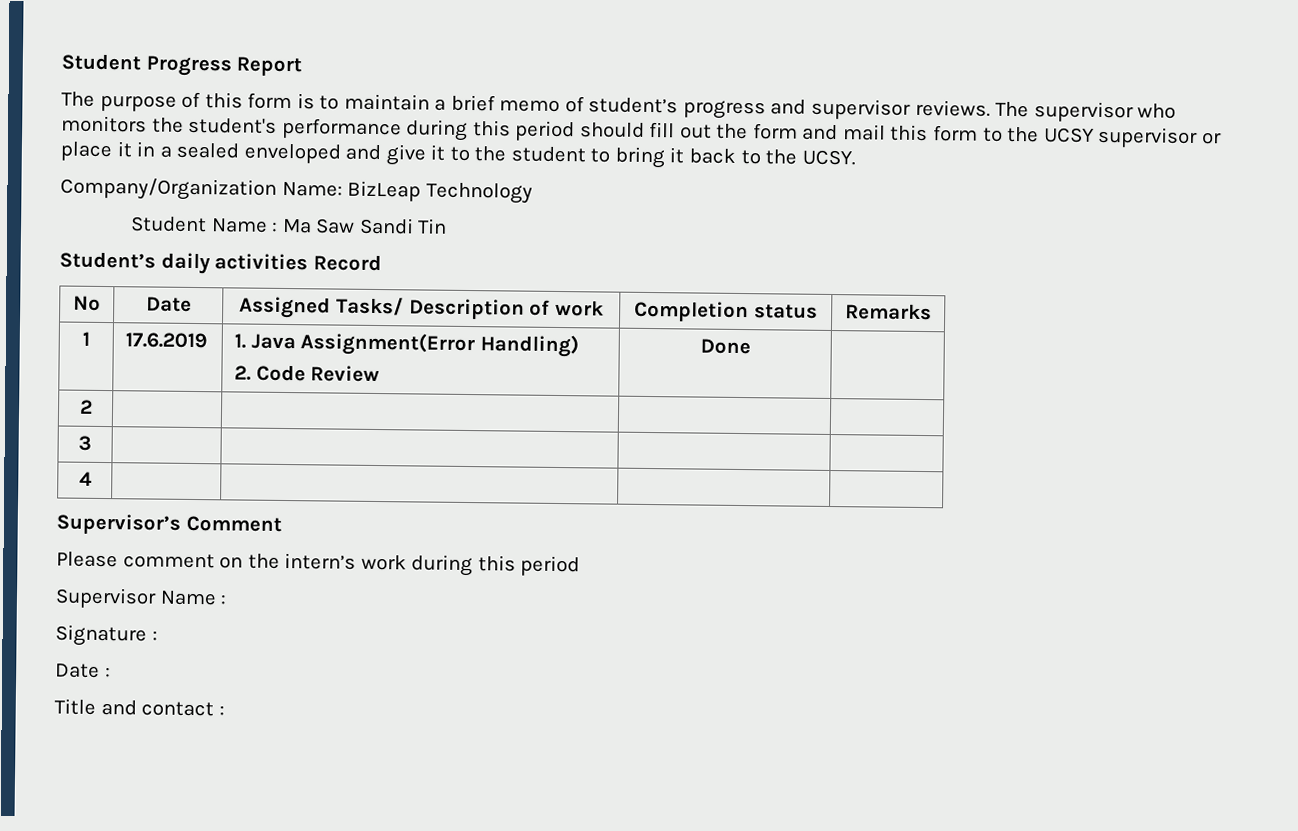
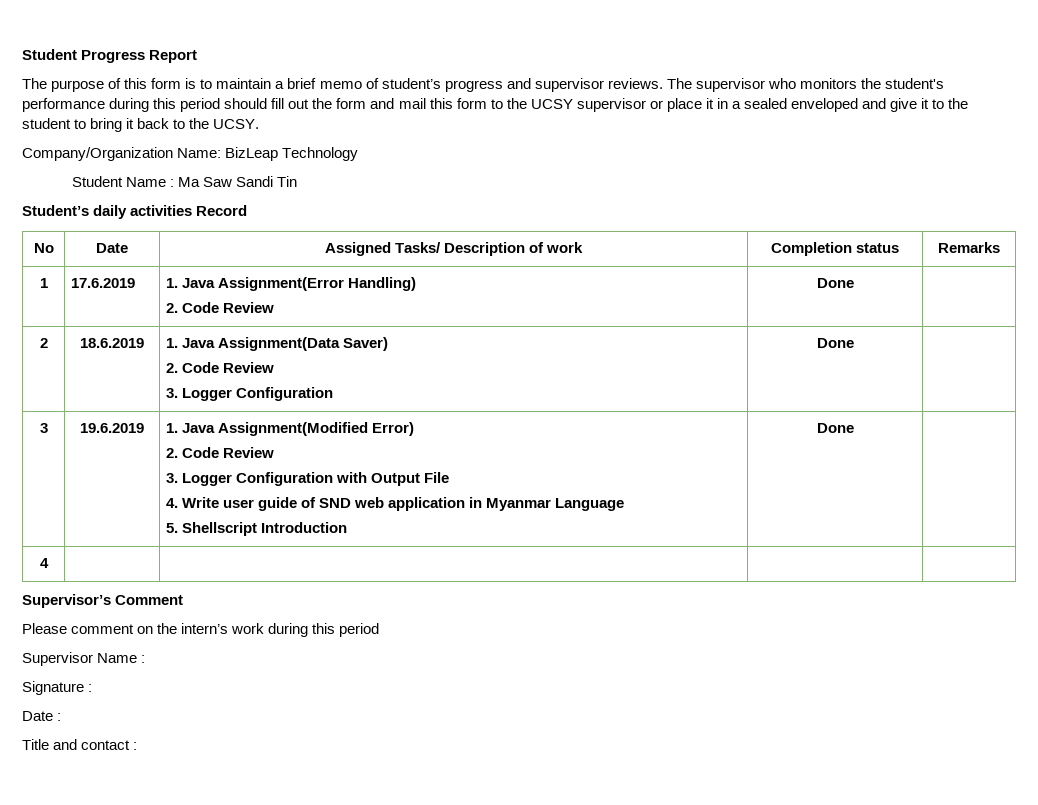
[78,435,92,451] | | | // 3 | | | -> [80,338,144,348] [165,337,388,351] [165,362,274,373] [165,387,333,401] [816,338,854,348] [39,423,48,433] [80,423,144,433] [165,422,414,436] [165,447,274,458] [165,472,450,486] [165,497,625,511] [165,522,347,536] [816,423,854,433] 18.6.2019 | 1. Java Assignment(Data Saver) // 2. Code Review // 3. Logger Configuration | Done | // 3 | 19.6.2019 | 1. Java Assignment(Modified Error) // 2. Code Review // 3. Logger Configuration with Output File // 4. Write user guide of SND web application in Myanmar Language // 5. Shellscript Introduction | Done

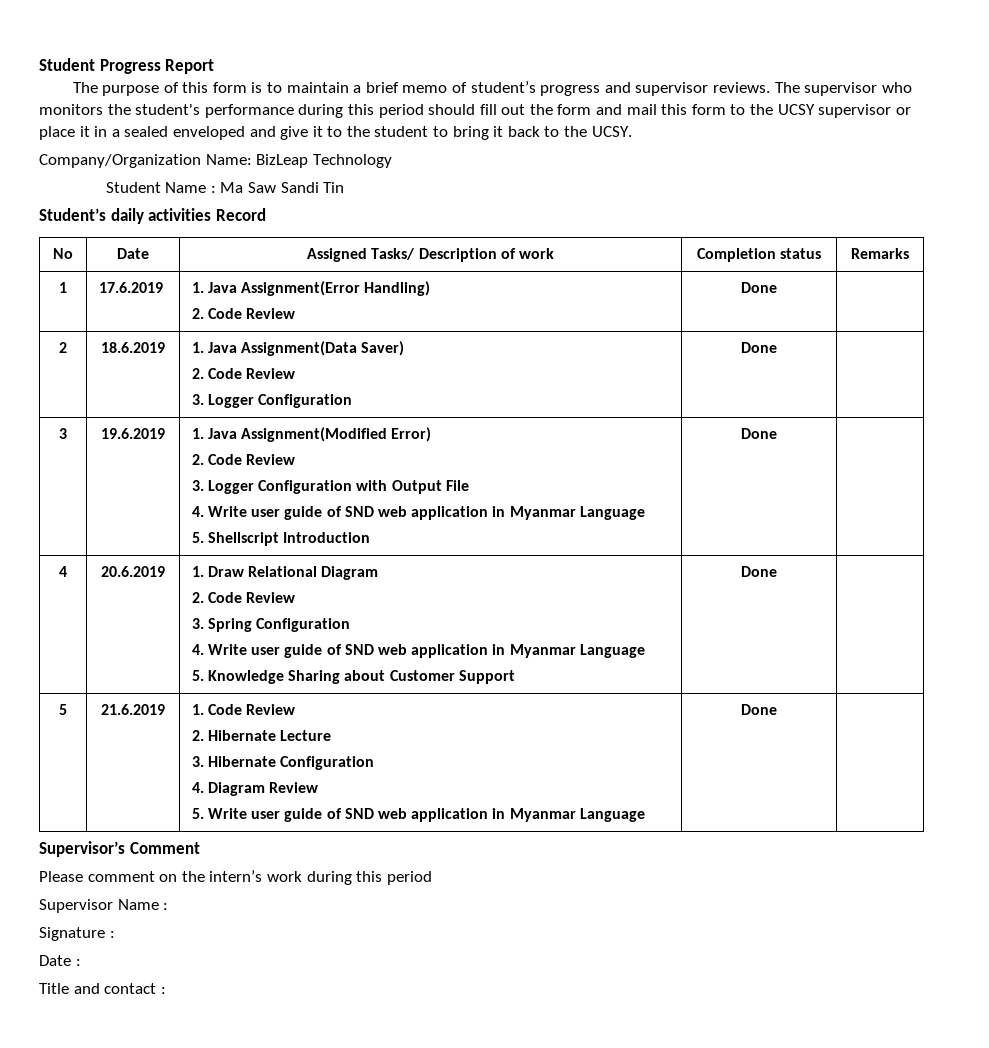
(49, 563) | | -> [101,566,165,577] [191,566,379,580] [191,592,296,603] [191,618,351,632] [191,644,645,658] [191,670,515,684] [741,566,777,577] [59,704,67,715] [101,704,165,715] [191,704,296,715] [191,730,332,741] [191,756,375,770] [191,782,319,796] [191,808,645,822] [741,704,777,715] 20.6.2019 | 1. Draw Relational Diagram // 2. Code Review // 3. Spring Configuration // 4. Write user guide of SND web application in Myanmar Language // 5. Knowledge Sharing about Customer Support | Done | // 5 | 21.6.2019 | 1. Code Review // 2. Hibernate Lecture // 3. Hibernate Configuration // 4. Diagram Review // 5. Write user guide of SND web application in Myanmar Language | Done

